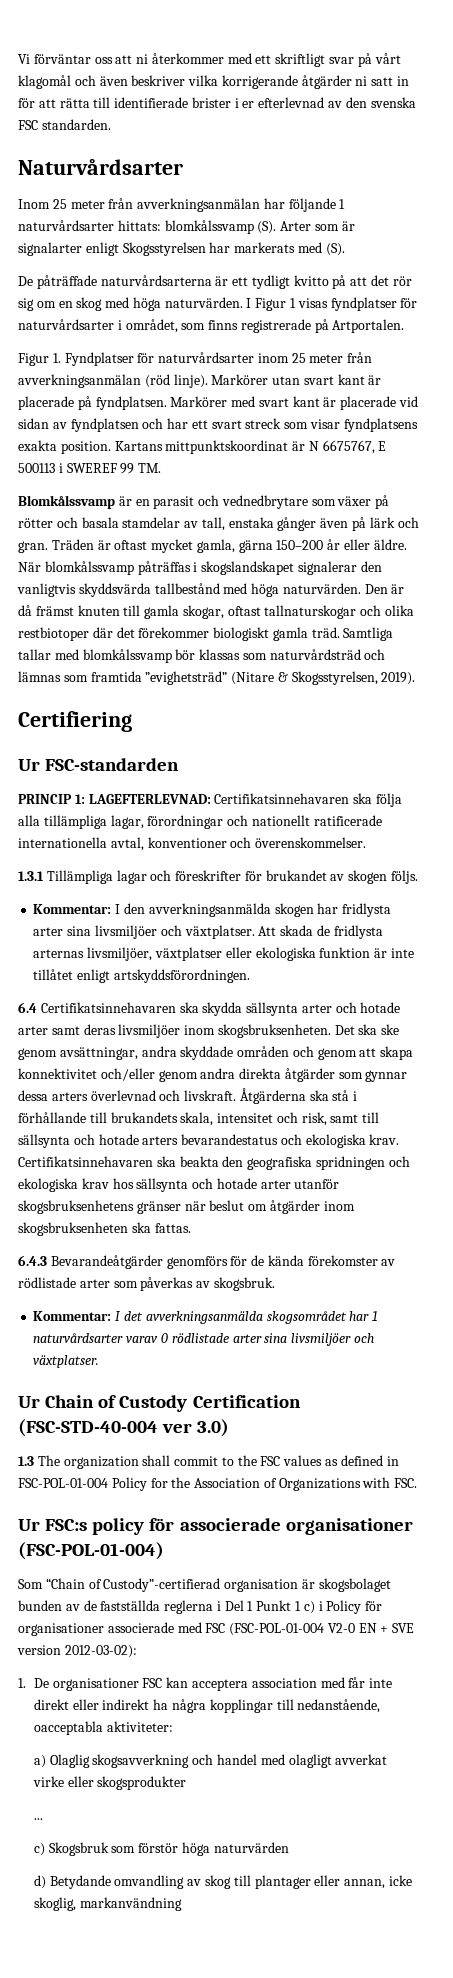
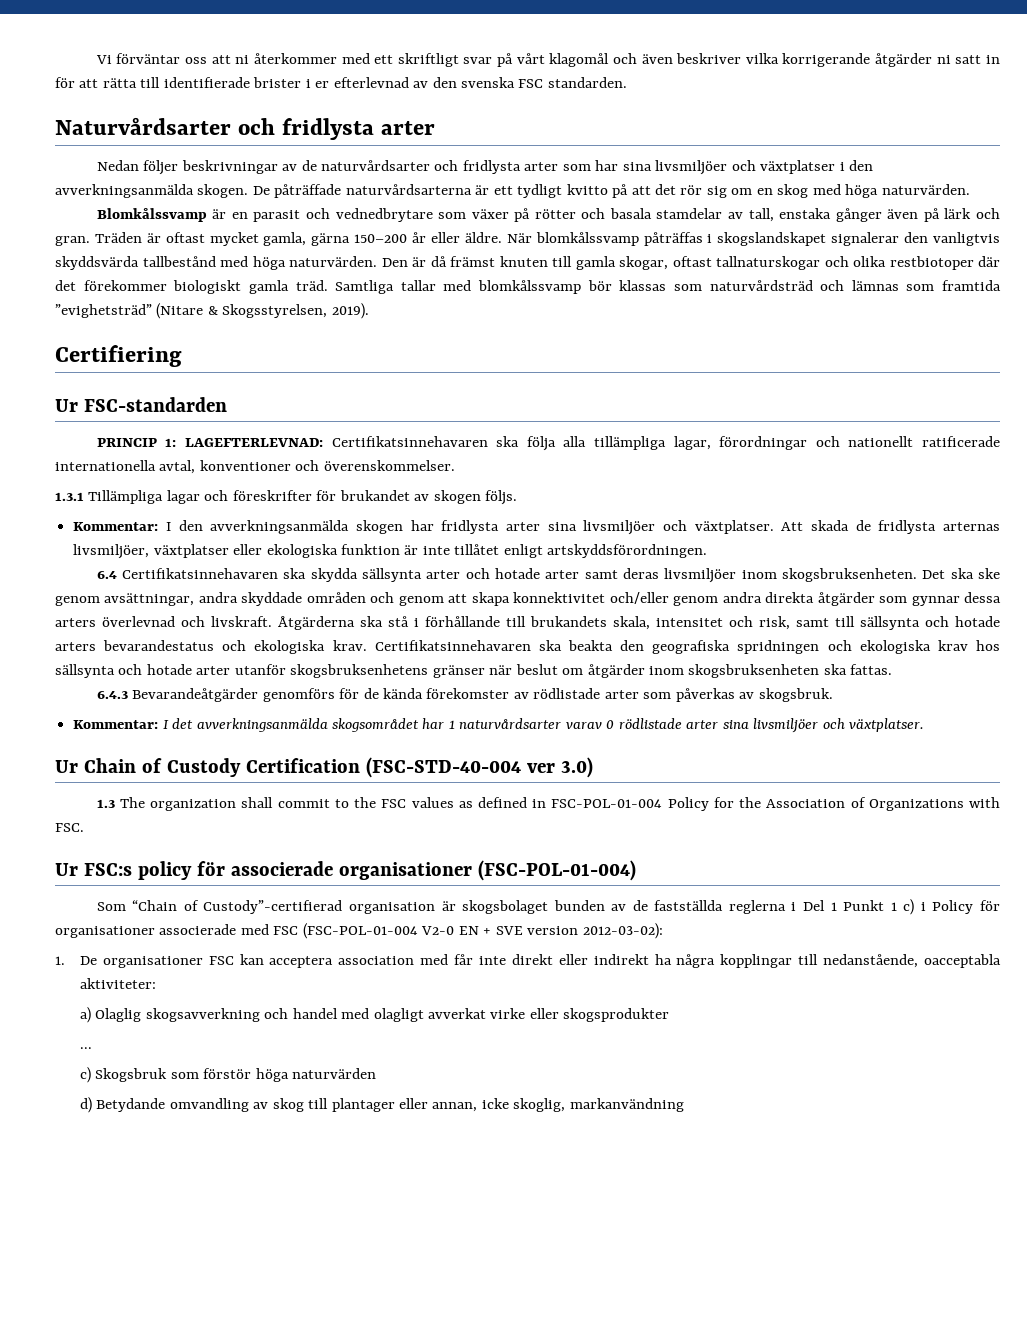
[18,198,346,212] [18,220,355,234] [18,242,345,256] // Inom 25 meter från avverkningsanmälan har följande 1 naturvårdsarter hittats: blomkålssvamp (S). Arter som är signalarter enligt Skogsstyrelsen har markerats med (S). // -> [238,118,436,140] [96,160,873,175] [55,184,249,198] och fridlysta arter // Nedan följer beskrivningar av de naturvårdsarter och fridlysta arter som har sina livsmiljöer och växtplatser i den avverkningsanmälda skogen.
[246,297,418,311] [18,319,405,333] [18,352,373,366] [18,374,382,388] [18,396,419,410] [18,418,418,432] [18,440,387,454] [18,463,162,474] I Figur 1 visas fyndplatser för naturvårdsarter i området, som finns registrerade på Artportalen. // Figur 1. Fyndplatser för naturvårdsarter inom 25 meter från avverkningsanmälan (röd linje). Markörer utan svart kant är placerade på fyndplatsen. Markörer med svart kant är placerade vid sidan av fyndplatsen och har ett svart streck som visar fyndplatsens exakta position. Kartans mittpunktskoordinat är N 6675767, E 500113 i SWEREF 99 TM. -> (970, 189) none

